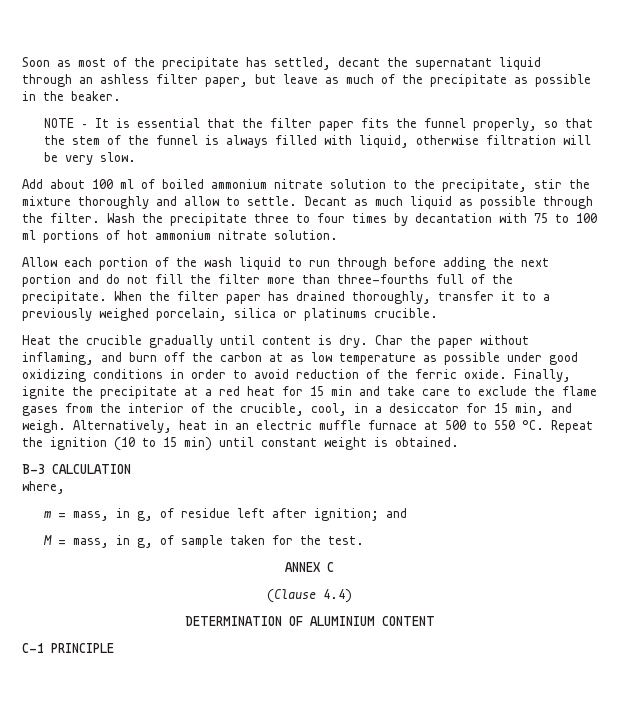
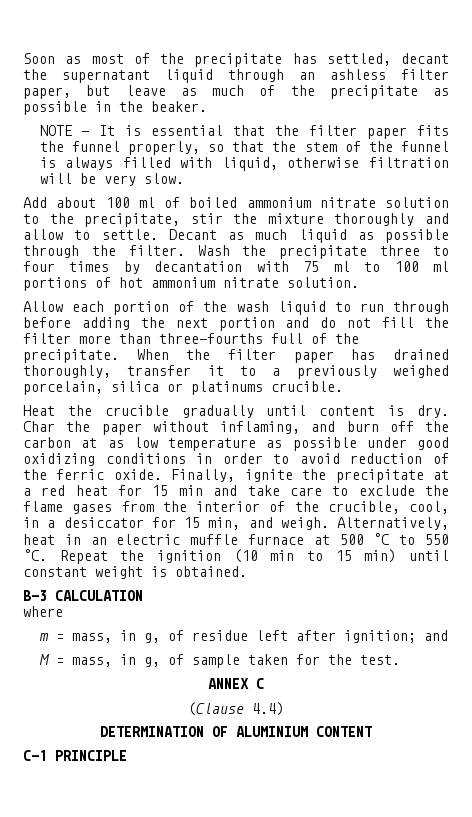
[80,124,88,128] – -> [81,131,90,136] —
(548, 218) none -> [333,261,350,272] ml
(466, 425) none -> [373,533,390,545] °C
(135, 444) none -> [270,550,295,561] min
[22,481,65,494] where, -> [23,606,63,617] where

